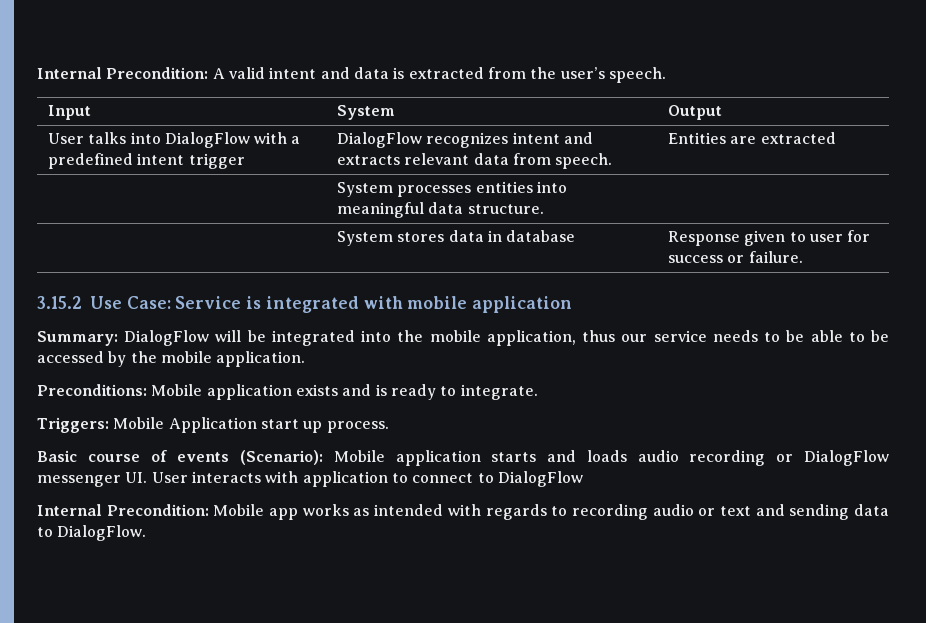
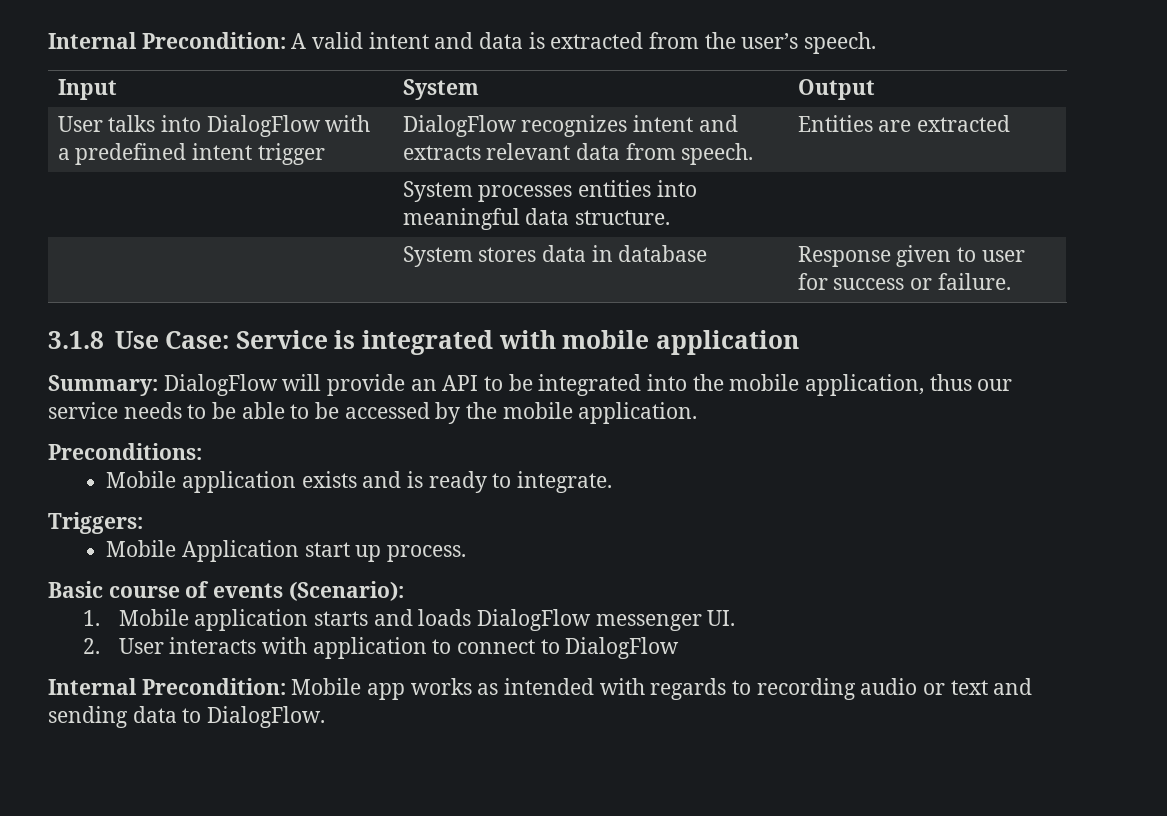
[37,296,82,309] 3.15.2 -> [48,331,104,349] 3.1.8
(242, 336) none -> [327,374,504,396] provide an API to
(147, 390) none -> (202, 451) //
(109, 425) none -> (143, 523) //
(324, 457) none -> [83,610,101,626] // 1.
[637,450,794,466] audio recording or -> (472, 617) none
(148, 477) none -> [83,638,101,654] // 2.

